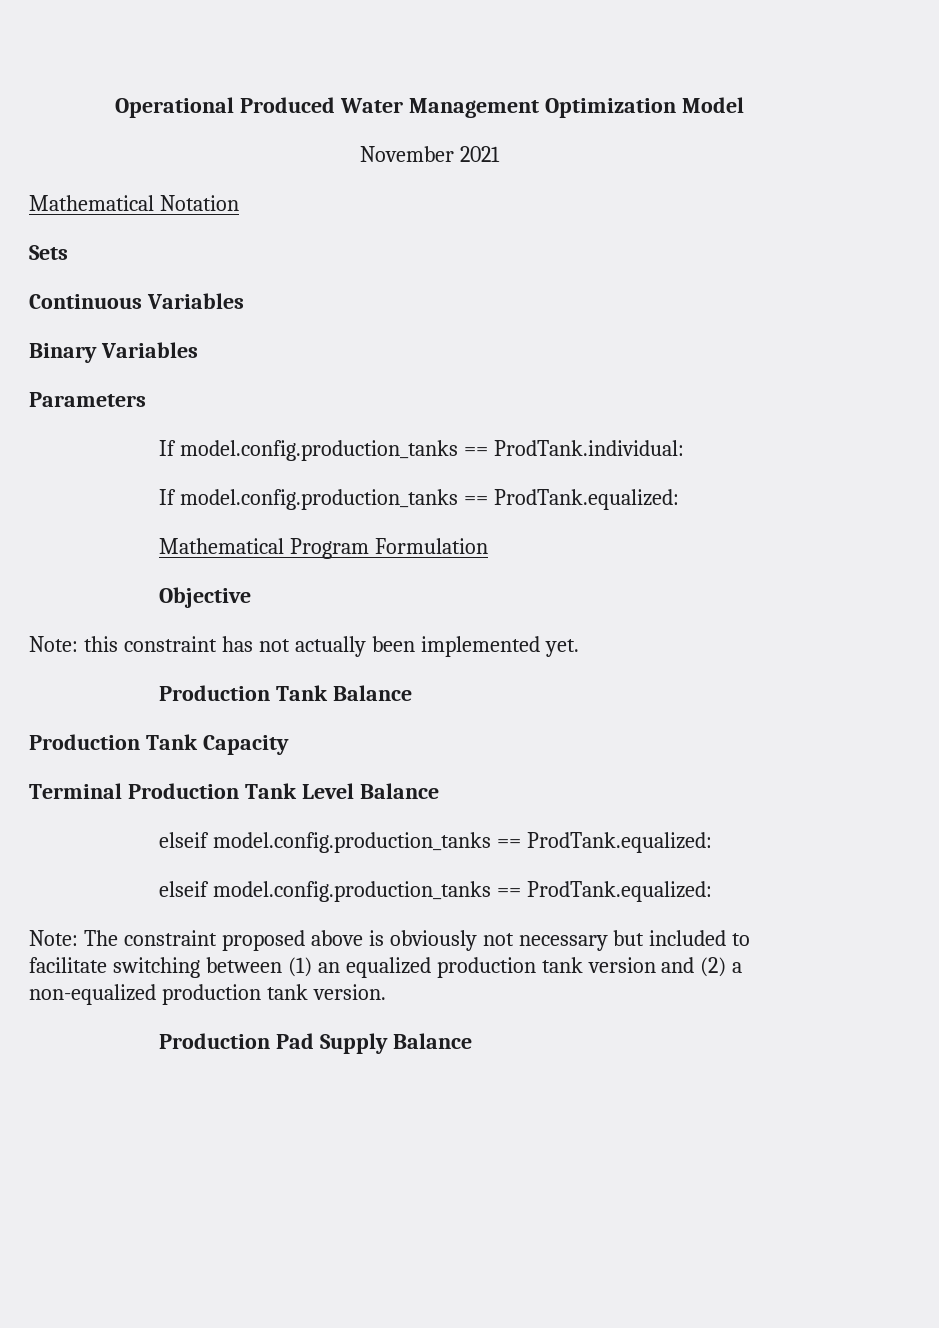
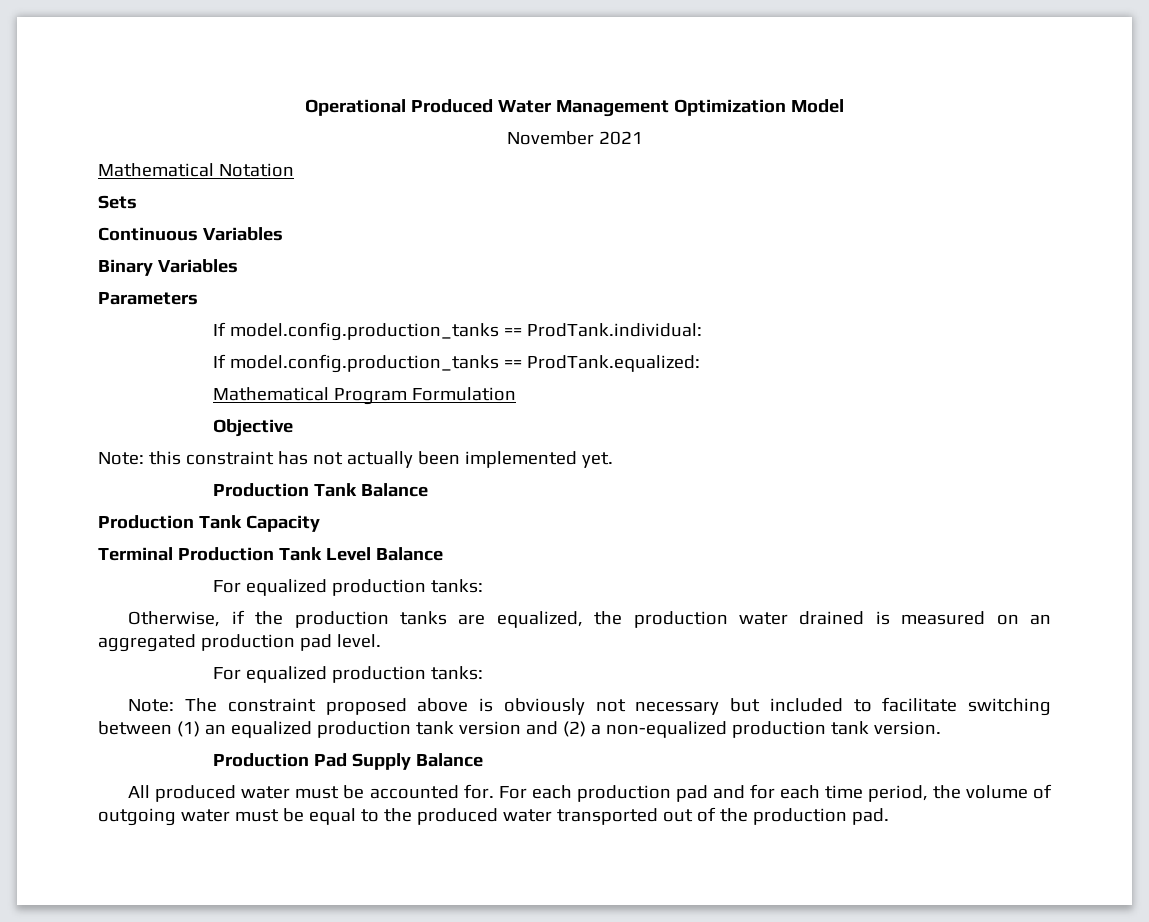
[159,832,712,853] [159,881,712,902] elseif model.config.production_tanks == ProdTank.equalized: // elseif model.config.production_tanks == ProdTank.equalized: -> [212,579,483,596] [128,610,1051,628] [98,634,381,652] [212,666,483,683] For equalized production tanks: // Otherwise, if the production tanks are equalized, the production water drained is measured on an aggregated production pad level. // For equalized production tanks:
(472, 1041) none -> [128,784,1052,802] [98,807,889,826] // All produced water must be accounted for. For each production pad and for each time period, the volume of outgoing water must be equal to the produced water transported out of the production pad.

